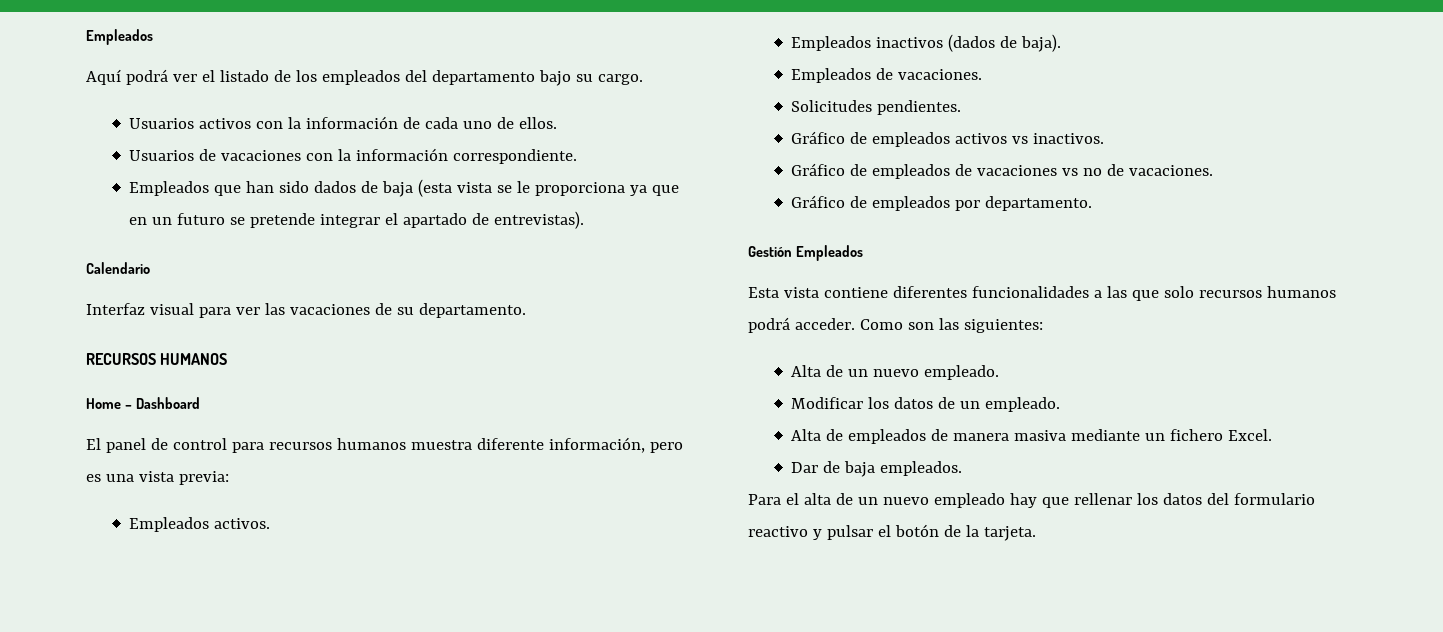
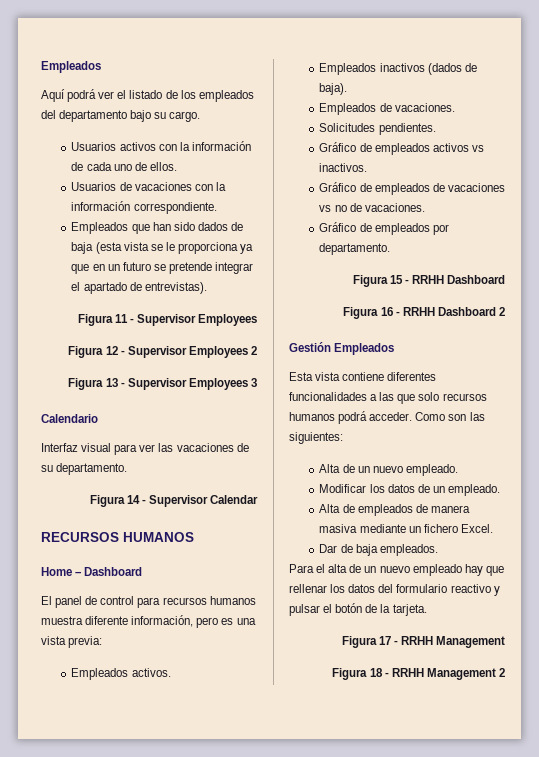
(585, 220) none -> [77,314,257,326] [68,346,257,358] [68,378,257,390] // Figura 11 - Supervisor Employees // Figura 12 - Supervisor Employees 2 // Figura 13 - Supervisor Employees 3
(526, 310) none -> [89,495,258,507] // Figura 14 - Supervisor Calendar
(1093, 203) none -> [352,275,505,287] [343,307,505,319] // Figura 15 - RRHH Dashboard // Figura 16 - RRHH Dashboard 2
(1036, 533) none -> [341,636,505,648] [332,668,505,680] // Figura 17 - RRHH Management // Figura 18 - RRHH Management 2

